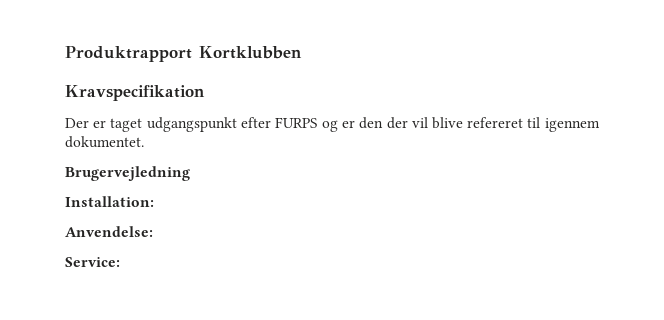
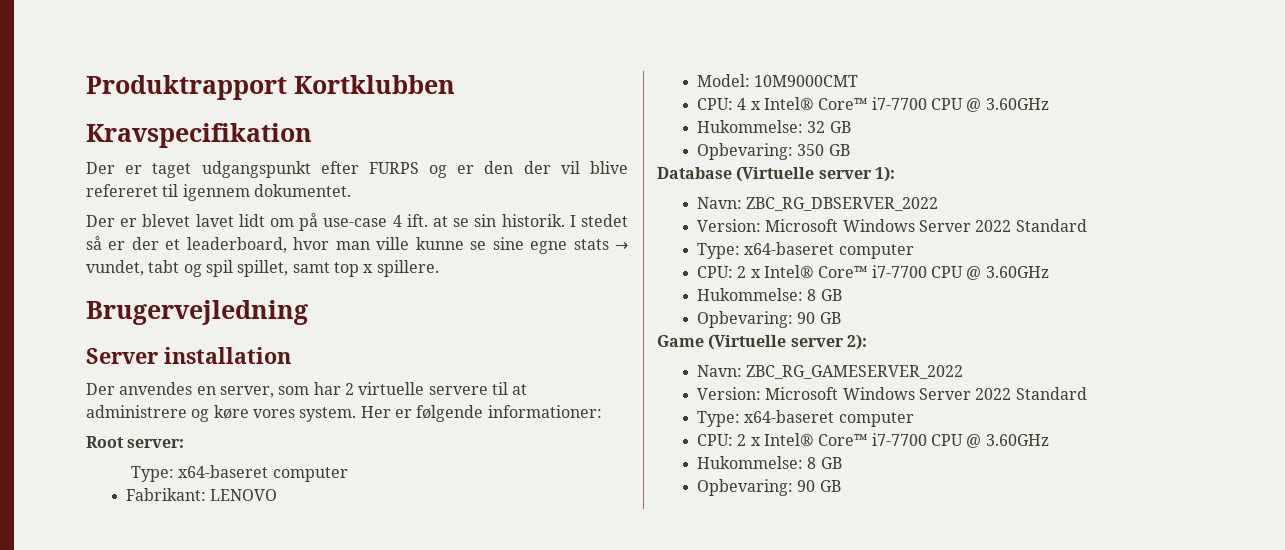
[65,166,190,181] [65,196,154,207] [65,226,153,237] [65,257,120,267] Brugervejledning // Installation: // Anvendelse: // Service: -> [86,213,628,231] [86,236,628,254] [86,260,439,277] [86,300,308,325] [86,347,291,364] [86,382,528,398] [86,405,602,422] [86,436,185,448] [131,465,348,482] [126,488,278,501] [697,74,859,87] [697,97,1049,112] [697,120,851,133] [697,143,850,160] [657,166,895,182] [697,197,939,211] [697,219,1087,232] [697,242,914,259] [697,265,1049,280] [697,288,842,301] [697,311,841,328] [657,334,867,350] [697,365,964,379] [697,387,1087,400] [697,410,914,427] [697,433,1049,448] [697,456,842,469] [697,479,841,496] Der er blevet lavet lidt om på use-case 4 ift. at se sin historik. I stedet så er der et leaderboard, hvor man ville kunne se sine egne stats → vundet, tabt og spil spillet, samt top x spillere. // Brugervejledning // Server installation // Der anvendes en server, som har 2 virtuelle servere til at administrere og køre vores system. Her er følgende informationer: // Root server: // Type: x64-baseret computer // Fabrikant: LENOVO // Model: 10M9000CMT // CPU: 4 x Intel® Core™ i7-7700 CPU @ 3.60GHz // Hukommelse: 32 GB // Opbevaring: 350 GB // Database (Virtuelle server 1): // Navn: ZBC_RG_DBSERVER_2022 // Version: Microsoft Windows Server 2022 Standard // Type: x64-baseret computer // CPU: 2 x Intel® Core™ i7-7700 CPU @ 3.60GHz // Hukommelse: 8 GB // Opbevaring: 90 GB // Game (Virtuelle server 2): // Navn: ZBC_RG_GAMESERVER_2022 // Version: Microsoft Windows Server 2022 Standard // Type: x64-baseret computer // CPU: 2 x Intel® Core™ i7-7700 CPU @ 3.60GHz // Hukommelse: 8 GB // Opbevaring: 90 GB

